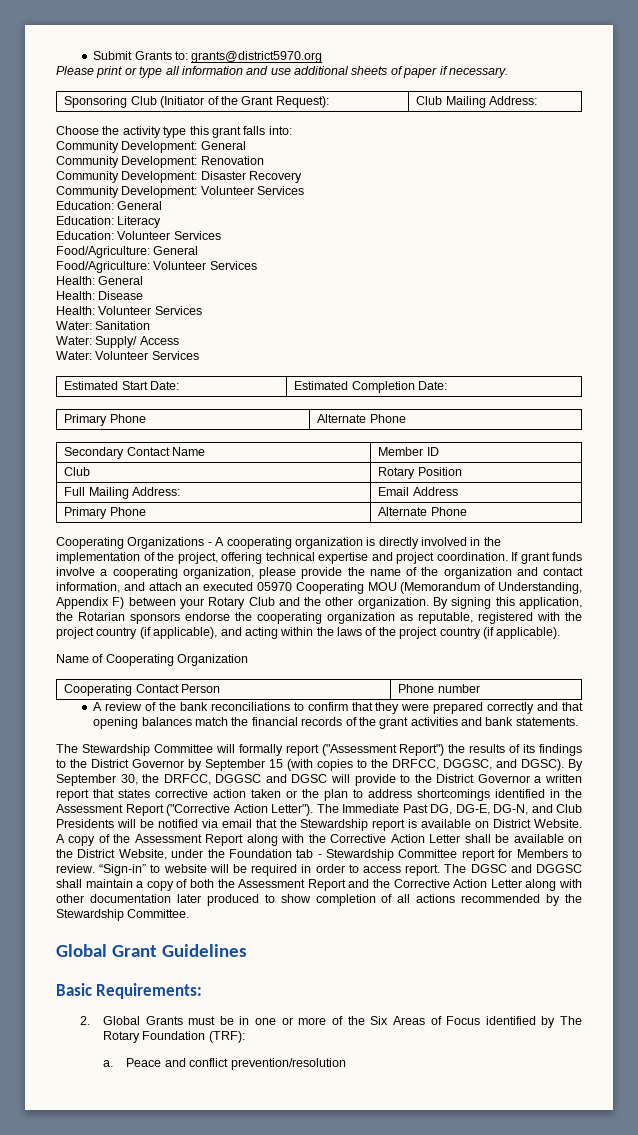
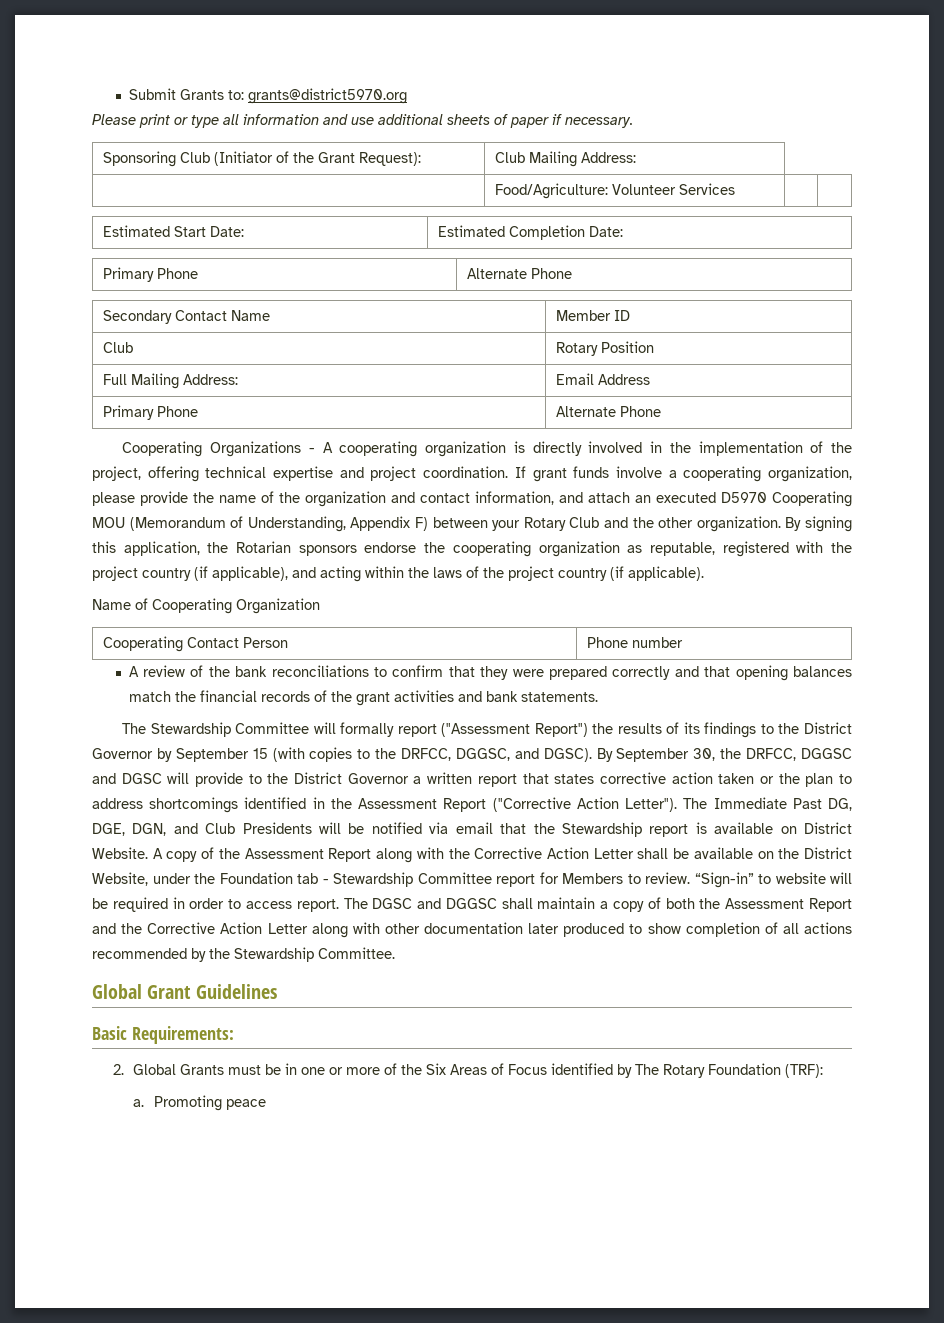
[56,126,292,138] [56,141,246,153] [56,156,264,168] [56,171,303,183] [56,186,305,198] [56,201,163,210] [56,216,162,228] [56,231,221,240] [56,246,199,258] [56,261,257,273] [56,276,144,285] [56,291,144,300] [56,306,202,315] [56,321,151,330] [56,336,179,348] [56,351,199,360] // Choose the activity type this grant falls into: // Community Development: General // Community Development: Renovation // Community Development: Disaster Recovery // Community Development: Volunteer Services // Education: General // Education: Literacy // Education: Volunteer Services // Food/Agriculture: General // Food/Agriculture: Volunteer Services // Health: General // Health: Disease // Health: Volunteer Services // Water: Sanitation // Water: Supply/ Access // Water: Volunteer Services -> [495,183,736,199] // | Food/Agriculture: Volunteer Services | |
[257,582,292,591] 05970 -> [721,492,767,503] D5970
[455,804,528,815] DG-E, DG-N, -> [92,823,167,836] DGE, DGN,
[126,1058,346,1070] Peace and conflict prevention/resolution -> [153,1095,266,1111] Promoting peace

